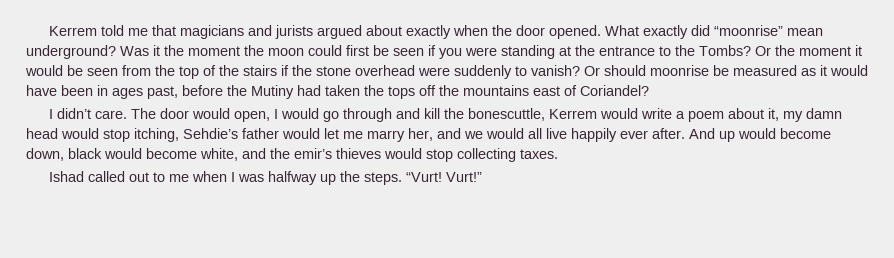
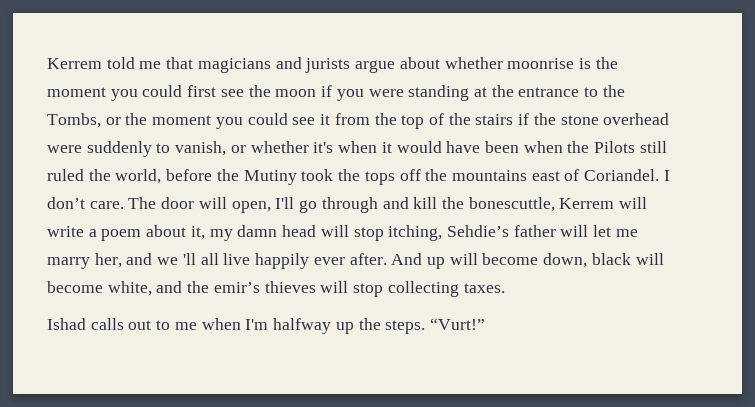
[316,25,823,39] [26,45,424,59] argued about exactly when the door opened. What exactly did “moonrise” mean underground? Was it the moment the moon could first be seen -> [355,57,618,73] [47,85,317,101] argue about whether moonrise is the moment you could first see the moon
[699,45,862,56] [25,65,118,76] Tombs? Or the moment it would be seen -> [47,113,331,129] Tombs, or the moment you could see it
[531,65,868,76] [26,85,178,99] vanish? Or should moonrise be measured as it would have been in ages past, -> [175,141,667,156] [47,169,162,184] vanish, or whether it's when it would have been when the Pilots still ruled the world,
[297,85,360,96] had taken -> [301,169,334,181] took
[580,85,649,96] [48,108,319,122] Coriandel? // I didn’t care. The door would open, I would -> [584,169,670,181] [47,197,295,213] Coriandel. I don’t care. The door will open, I'll
[599,108,638,119] would -> [619,197,648,209] will
[61,128,99,139] would -> [320,225,349,237] will
[282,128,320,139] would -> [560,225,589,237] will
[486,128,524,139] would -> [182,253,196,265] 'll
[738,128,776,139] would -> [449,253,478,265] will
[104,148,142,159] would -> [635,253,664,265] will
[384,148,422,159] would -> [320,281,349,293] will
[87,171,125,182] called -> [90,318,124,330] calls
[230,172,264,182] I was -> [245,319,269,330] I'm
[405,172,482,182] “Vurt! Vurt!” -> [429,318,485,330] “Vurt!”

